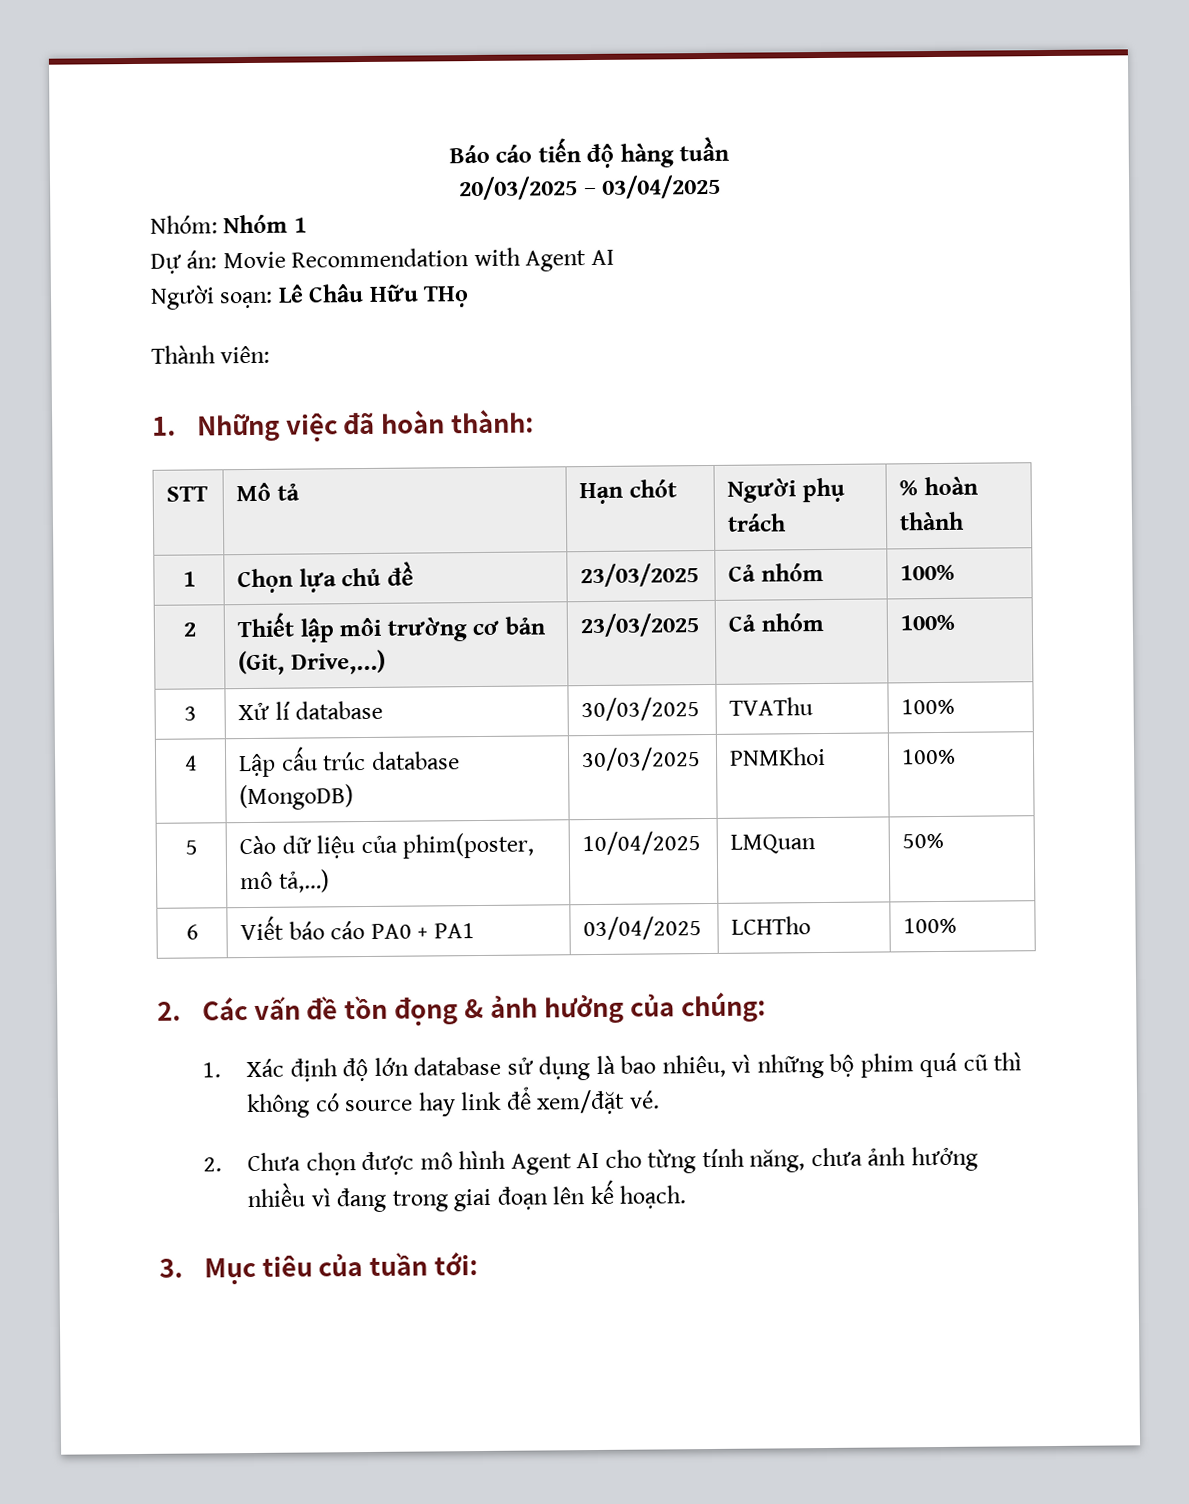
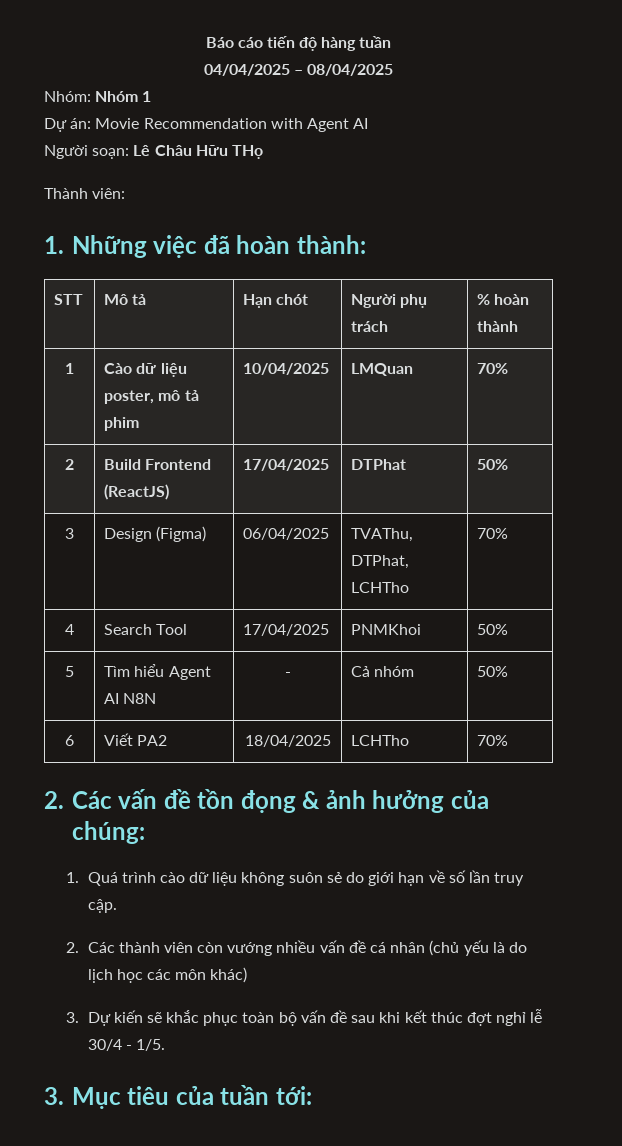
[458,174,721,201] 20/03/2025 – 03/04/2025 -> [203,64,394,76] 04/04/2025 – 08/04/2025
[237,561,414,594] [580,563,700,588] [728,562,824,582] [900,564,956,581] [182,622,196,637] [237,612,545,643] [238,649,386,676] [580,613,700,638] [728,612,824,632] [900,614,956,631] [183,706,197,721] [238,700,384,721] [581,697,701,722] [729,697,814,716] [901,698,956,715] [184,755,198,771] [239,746,460,778] [239,784,355,811] [581,747,702,772] [729,746,827,766] [901,748,957,765] [184,840,198,855] [239,832,535,859] [240,869,330,893] [582,831,702,856] [730,834,817,854] [902,832,945,849] [185,924,199,940] [240,915,475,941] [583,916,703,941] [731,916,812,935] [903,917,958,934] Chọn lựa chủ đề | 23/03/2025 | Cả nhóm | 100% // 2 | Thiết lập môi trường cơ bản (Git, Drive,…) | 23/03/2025 | Cả nhóm | 100% // 3 | Xử lí database | 30/03/2025 | TVAThu | 100% // 4 | Lập cấu trúc database (MongoDB) | 30/03/2025 | PNMKhoi | 100% // 5 | Cào dữ liệu của phim(poster, mô tả,…) | 10/04/2025 | LMQuan | 50% // 6 | Viết báo cáo PA0 + PA1 | 03/04/2025 | LCHTho | 100% -> [104,363,187,377] [104,390,199,404] [104,417,140,431] [243,363,330,375] [351,363,414,376] [477,363,509,374] [65,459,74,470] [104,459,212,470] [104,484,170,500] [243,459,330,471] [351,459,407,470] [477,459,509,470] [65,528,74,539] [104,526,207,542] [243,528,330,540] [351,528,414,542] [351,555,410,569] [351,582,410,593] [477,528,509,539] [65,624,74,635] [104,624,188,635] [243,624,330,636] [351,624,422,635] [477,624,509,635] [65,666,74,677] [104,664,211,680] [104,693,157,704] [284,672,291,677] [351,666,415,677] [477,666,509,677] [65,735,74,746] [104,733,168,746] [244,735,331,747] [351,735,410,746] [477,735,509,746] Cào dữ liệu poster, mô tả phim | 10/04/2025 | LMQuan | 70% // 2 | Build Frontend (ReactJS) | 17/04/2025 | DTPhat | 50% // 3 | Design (Figma) | 06/04/2025 | TVAThu, DTPhat, LCHTho | 70% // 4 | Search Tool | 17/04/2025 | PNMKhoi | 50% // 5 | Tìm hiểu Agent AI N8N | - | Cả nhóm | 50% // 6 | Viết PA2 | 18/04/2025 | LCHTho | 70%
[246,1052,1022,1082] [246,1086,660,1119] [202,1146,978,1176] [247,1179,687,1213] Xác định độ lớn database sử dụng là bao nhiêu, vì những bộ phim quá cũ thì không có source hay link để xem/đặt vé. // 2. Chưa chọn được mô hình Agent AI cho từng tính năng, chưa ảnh hưởng nhiều vì đang trong giai đoạn lên kế hoạch. -> [87,870,525,886] [87,899,117,913] [65,940,527,956] [87,967,248,983] [65,1009,543,1026] [87,1039,165,1051] Quá trình cào dữ liệu không suôn sẻ do giới hạn về số lần truy cập. // 2. Các thành viên còn vướng nhiều vấn đề cá nhân (chủ yếu là do lịch học các môn khác) // 3. Dự kiến sẽ khắc phục toàn bộ vấn đề sau khi kết thúc đợt nghỉ lễ 30/4 - 1/5.

